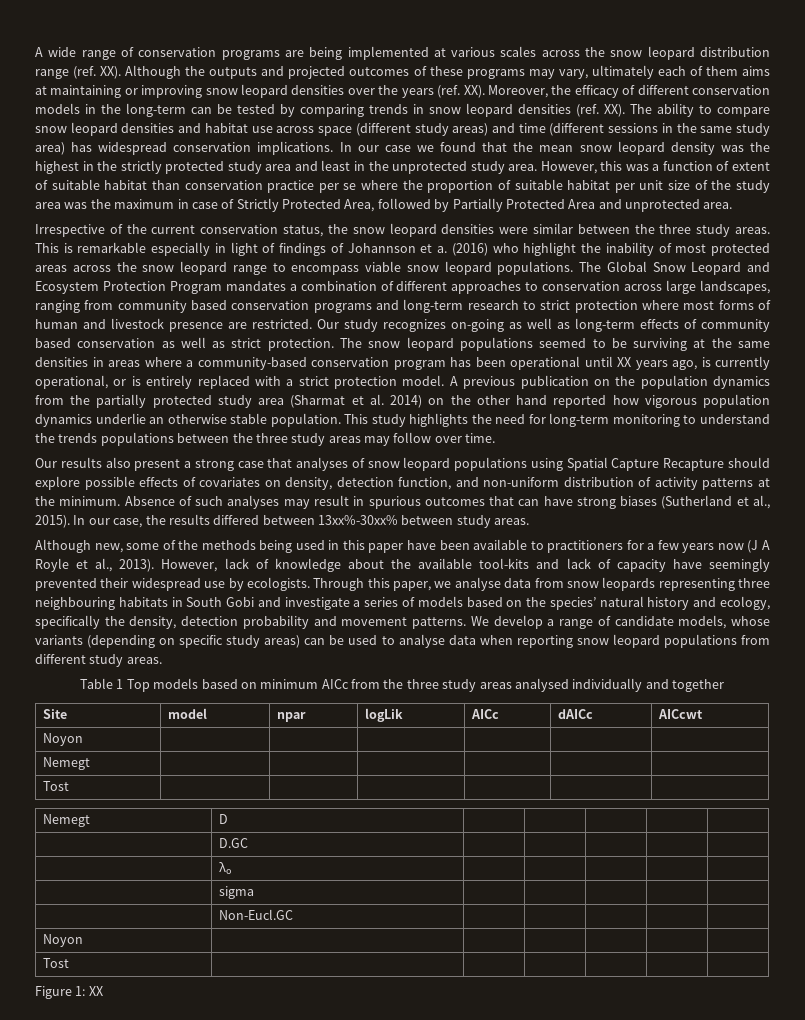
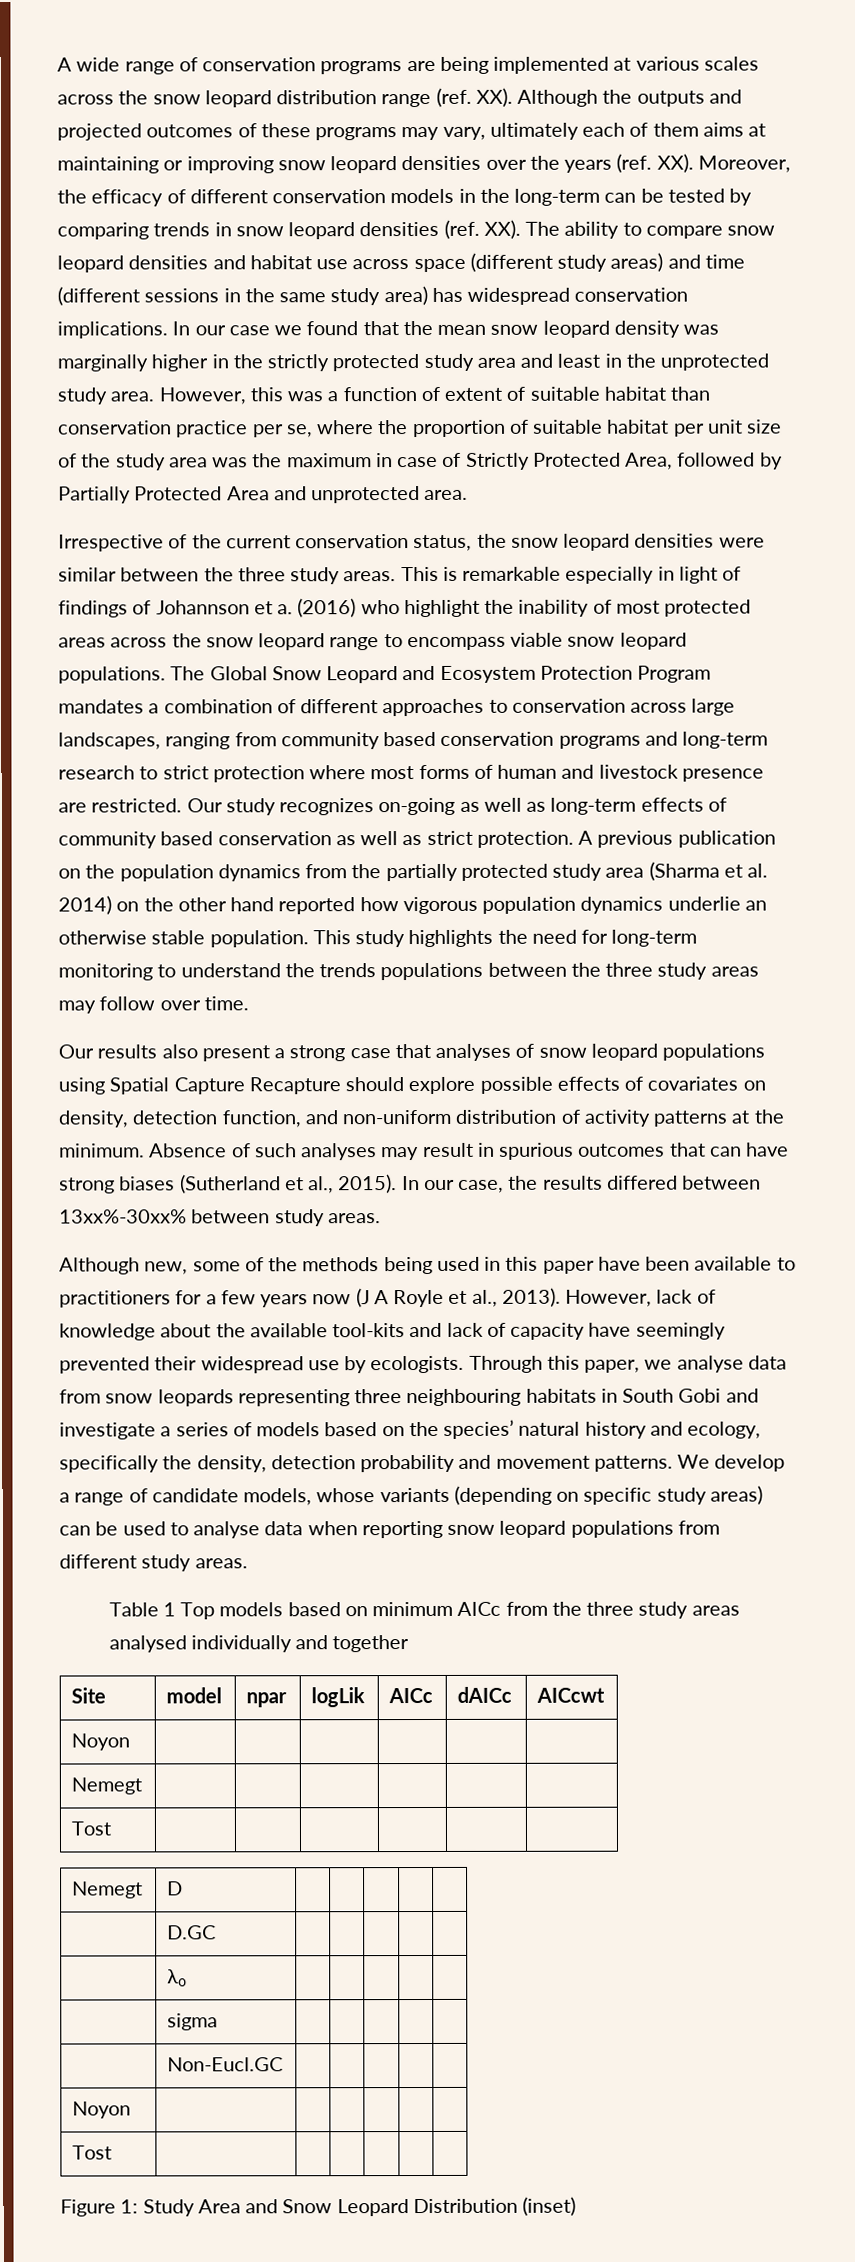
[750,142,771,152] [35,161,79,174] the highest -> [57,354,209,372] marginally higher
[343,183,357,190] se -> [286,424,313,438] se,
[340,337,770,351] [35,356,770,370] [35,375,445,389] The snow leopard populations seemed to be surviving at the same densities in areas where a community-based conservation program has been operational until XX years ago, is currently operational, or is entirely replaced with a strict protection model. -> (574, 839) none
[290,395,346,408] (Sharmat -> [648,861,720,881] (Sharma
[88,986,103,996] XX -> [142,2196,577,2217] Study Area and Snow Leopard Distribution (inset)

